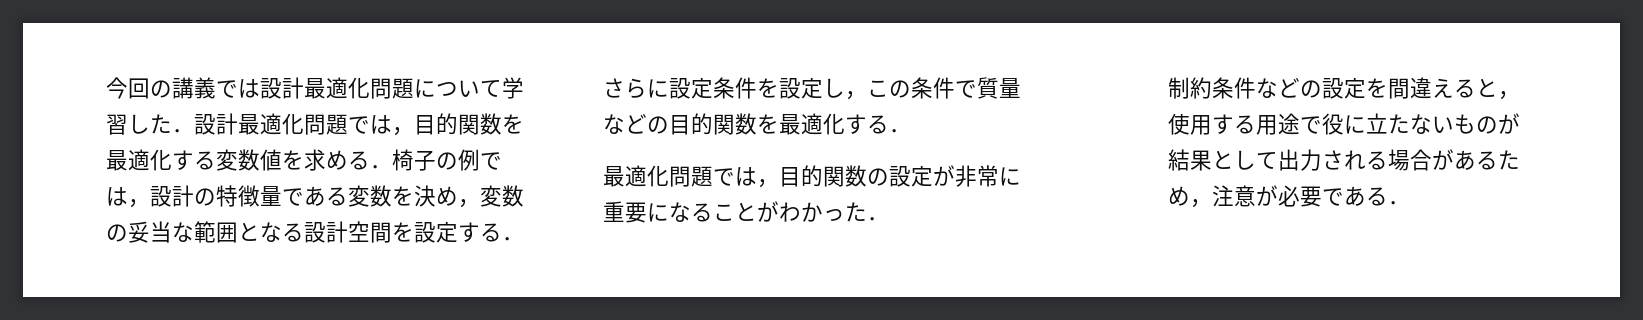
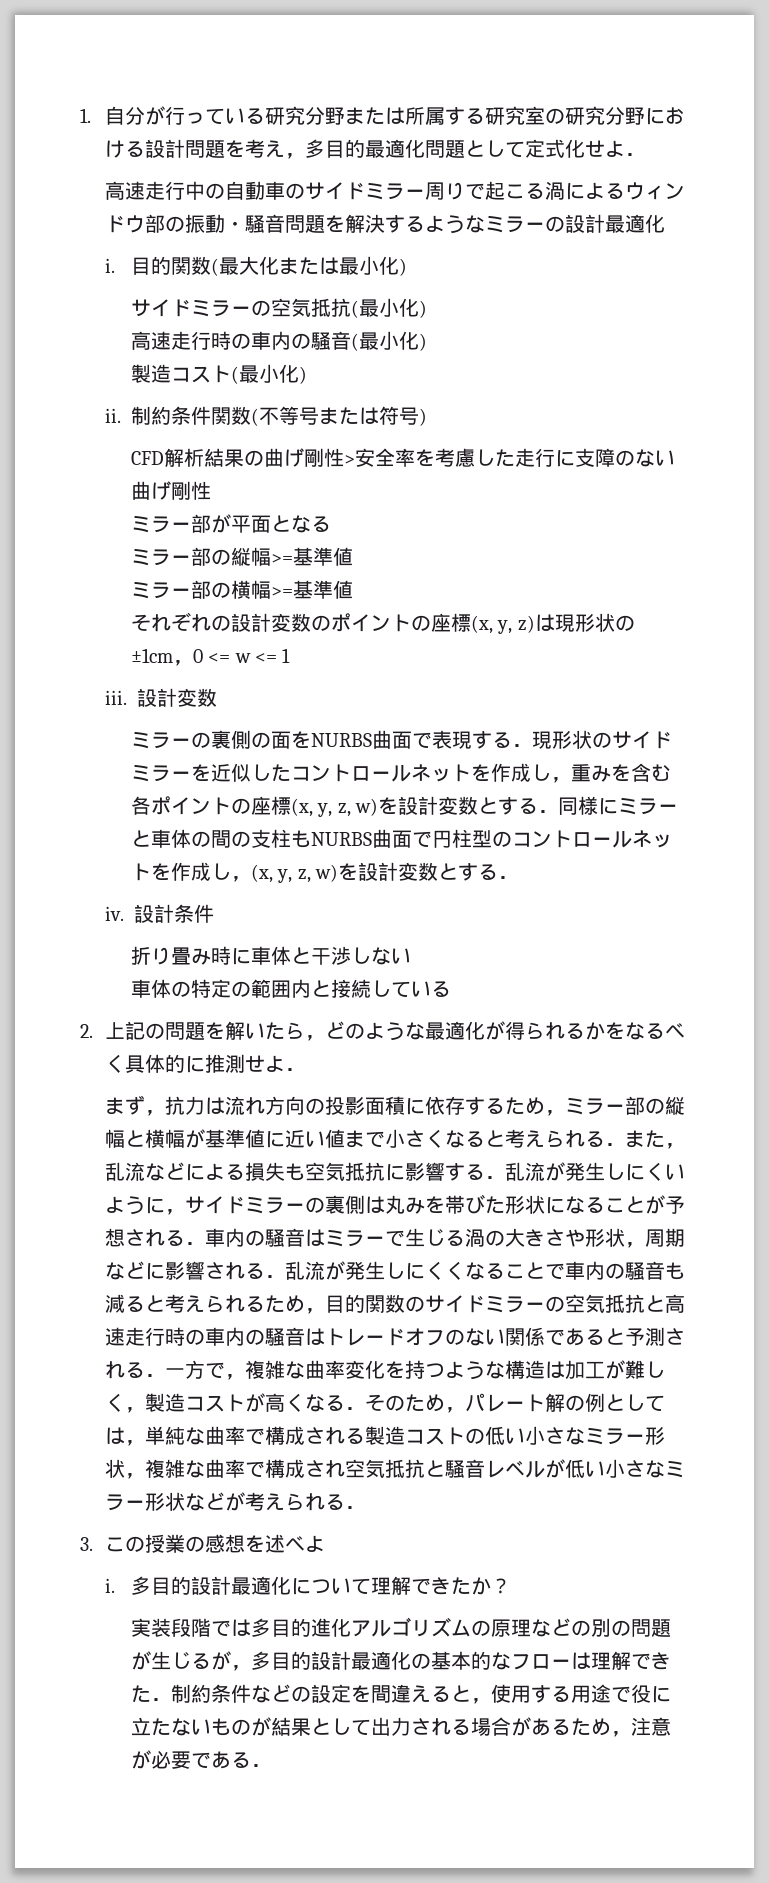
[106,77,524,99] [106,113,524,136] [106,149,502,171] [106,185,524,208] [106,221,524,243] [603,77,1021,100] [603,113,911,135] [603,165,1021,188] [603,201,889,223] 今回の講義では設計最適化問題について学習した．設計最適化問題では，目的関数を最適化する変数値を求める．椅子の例では，設計の特徴量である変数を決め，変数の妥当な範囲となる設計空間を設定する．さらに設定条件を設定し，この条件で質量などの目的関数を最適化する． // 最適化問題では，目的関数の設定が非常に重要になることがわかった． // -> [80,106,686,125] [105,139,646,159] [105,181,686,200] [105,214,666,234] [105,256,407,276] [130,298,427,318] [130,331,427,351] [130,364,307,384] [105,406,428,426] [130,448,675,467] [130,481,211,500] [130,514,331,533] [130,547,353,566] [130,580,353,599] [130,612,635,634] [130,648,291,666] [105,688,218,707] [130,730,672,749] [130,763,671,783] [130,796,679,817] [130,829,672,848] [130,862,519,883] [105,904,215,923] [130,946,411,965] [130,979,451,998] [80,1021,686,1041] [105,1054,306,1073] [105,1095,686,1116] [105,1129,686,1149] [105,1162,686,1181] [105,1194,686,1215] [105,1228,686,1248] [105,1261,686,1280] [105,1294,686,1314] [105,1327,686,1346] [105,1360,666,1380] [105,1393,666,1413] [105,1426,666,1446] [105,1459,686,1479] [105,1492,366,1511] [80,1534,326,1553] [105,1576,511,1595] [130,1617,671,1637] [130,1651,671,1671] [130,1685,171,1703] 1.自分が行っている研究分野または所属する研究室の研究分野における設計問題を考え，多目的最適化問題として定式化せよ． // 高速走行中の自動車のサイドミラー周りで起こる渦によるウィンドウ部の振動・騒音問題を解決するようなミラーの設計最適化 // i.目的関数(最大化または最小化) // サイドミラーの空気抵抗(最小化) // 高速走行時の車内の騒音(最小化) // 製造コスト(最小化) // ii.制約条件関数(不等号または符号) // CFD解析結果の曲げ剛性>安全率を考慮した走行に支障のない曲げ剛性 // ミラー部が平面となる // ミラー部の縦幅>=基準値 // ミラー部の横幅>=基準値 // それぞれの設計変数のポイントの座標(x, y, z)は現形状の±1cm，0 <= w <= 1 // iii.設計変数 // ミラーの裏側の面をNURBS曲面で表現する．現形状のサイドミラーを近似したコントロールネットを作成し，重みを含む各ポイントの座標(x, y, z, w)を設計変数とする．同様にミラーと車体の間の支柱もNURBS曲面で円柱型のコントロールネットを作成し，(x, y, z, w)を設計変数とする． // iv.設計条件 // 折り畳み時に車体と干渉しない // 車体の特定の範囲内と接続している // 2.上記の問題を解いたら，どのような最適化が得られるかをなるべく具体的に推測せよ． // まず，抗力は流れ方向の投影面積に依存するため，ミラー部の縦幅と横幅が基準値に近い値まで小さくなると考えられる．また，乱流などによる損失も空気抵抗に影響する．乱流が発生しにくいように，サイドミラーの裏側は丸みを帯びた形状になることが予想される．車内の騒音はミラーで生じる渦の大きさや形状，周期などに影響される．乱流が発生しにくくなることで車内の騒音も減ると考えられるため，目的関数のサイドミラーの空気抵抗と高速走行時の車内の騒音はトレードオフのない関係であると予測される．一方で，複雑な曲率変化を持つような構造は加工が難しく，製造コストが高くなる．そのため，パレート解の例としては，単純な曲率で構成される製造コストの低い小さなミラー形状，複雑な曲率で構成され空気抵抗と騒音レベルが低い小さなミラー形状などが考えられる． // 3.この授業の感想を述べよ // i.多目的設計最適化について理解できたか？ // 実装段階では多目的進化アルゴリズムの原理などの別の問題が生じるが，多目的設計最適化の基本的なフローは理解できた．

